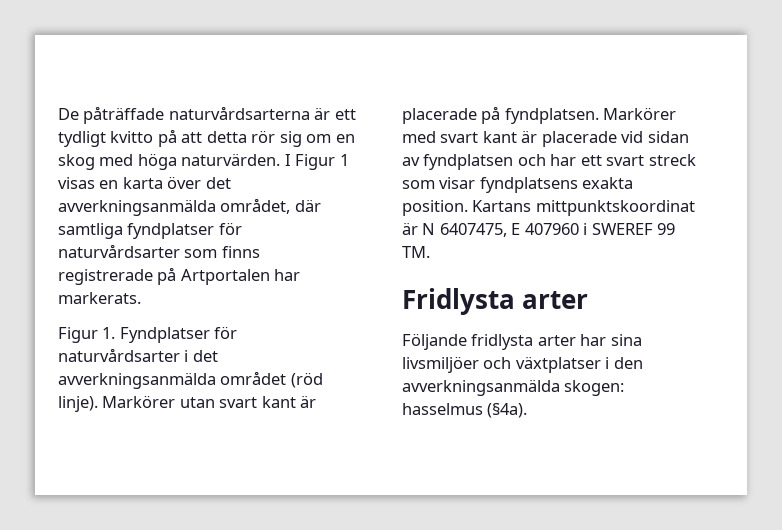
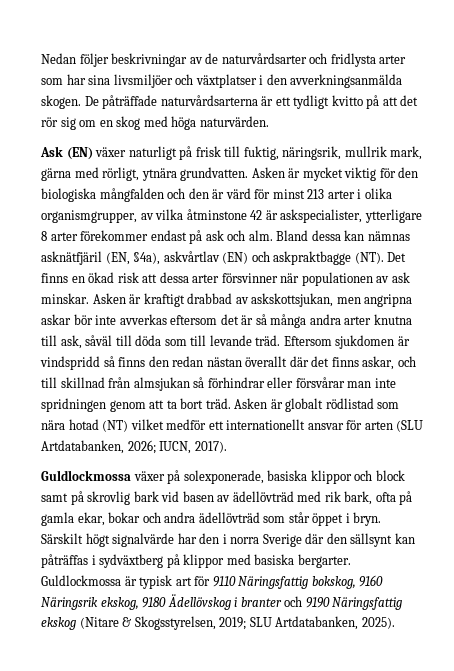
(58, 114) none -> [41,53,407,67] [41,74,403,88] [41,95,81,109] Nedan följer beskrivningar av de naturvårdsarter och fridlysta arter som har sina livsmiljöer och växtplatser i den avverkningsanmälda skogen.
[206,131,247,143] detta -> [400,95,419,106] det
[284,154,349,170] [58,176,231,189] [58,198,321,216] [58,222,242,239] [58,244,260,258] [58,267,301,285] [58,292,141,304] [58,326,238,343] [58,348,218,362] [58,371,323,389] [58,395,317,412] [402,106,677,124] [402,130,689,147] [402,154,696,170] [402,177,634,193] [402,200,695,216] [402,222,676,237] [402,246,430,258] [402,288,589,315] [402,333,642,350] [402,356,643,373] [402,379,625,396] [402,403,528,418] I Figur 1 visas en karta över det avverkningsanmälda området, där samtliga fyndplatser för naturvårdsarter som finns registrerade på Artportalen har markerats. // Figur 1. Fyndplatser för naturvårdsarter i det avverkningsanmälda området (röd linje). Markörer utan svart kant är placerade på fyndplatsen. Markörer med svart kant är placerade vid sidan av fyndplatsen och har ett svart streck som visar fyndplatsens exakta position. Kartans mittpunktskoordinat är N 6407475, E 407960 i SWEREF 99 TM. // Fridlysta arter // Följande fridlysta arter har sina livsmiljöer och växtplatser i den avverkningsanmälda skogen: hasselmus (§4a). -> [40,146,423,160] [41,167,419,181] [41,188,392,202] [41,209,422,223] [41,230,410,244] [41,251,407,265] [41,272,410,286] [41,293,413,307] [41,314,412,328] [41,335,410,349] [40,356,416,370] [41,377,396,391] [41,398,400,412] [41,419,424,432] [41,440,227,454] [41,470,405,484] [41,491,413,505] [41,512,382,526] [41,533,415,547] [41,554,351,568] [41,575,384,589] [41,594,403,610] [41,616,395,630] // Ask (EN) växer naturligt på frisk till fuktig, näringsrik, mullrik mark, gärna med rörligt, ytnära grundvatten. Asken är mycket viktig för den biologiska mångfalden och den är värd för minst 213 arter i olika organismgrupper, av vilka åtminstone 42 är askspecialister, ytterligare 8 arter förekommer endast på ask och alm. Bland dessa kan nämnas asknätfjäril (EN, §4a), askvårtlav (EN) och askpraktbagge (NT). Det finns en ökad risk att dessa arter försvinner när populationen av ask minskar. Asken är kraftigt drabbad av askskottsjukan, men angripna askar bör inte avverkas eftersom det är så många andra arter knutna till ask, såväl till döda som till levande träd. Eftersom sjukdomen är vindspridd så finns den redan nästan överallt där det finns askar, och till skillnad från almsjukan så förhindrar eller försvårar man inte spridningen genom att ta bort träd. Asken är globalt rödlistad som nära hotad (NT) vilket medför ett internationellt ansvar för arten (SLU Artdatabanken, 2026; IUCN, 2017). // Guldlockmossa växer på solexponerade, basiska klippor och block samt på skrovlig bark vid basen av ädellövträd med rik bark, ofta på gamla ekar, bokar och andra ädellövträd som står öppet i bryn. Särskilt högt signalvärde har den i norra Sverige där den sällsynt kan påträffas i sydväxtberg på klippor med basiska bergarter. Guldlockmossa är typisk art för 9110 Näringsfattig bokskog, 9160 Näringsrik ekskog, 9180 Ädellövskog i branter och 9190 Näringsfattig ekskog (Nitare & Skogsstyrelsen, 2019; SLU Artdatabanken, 2025).

